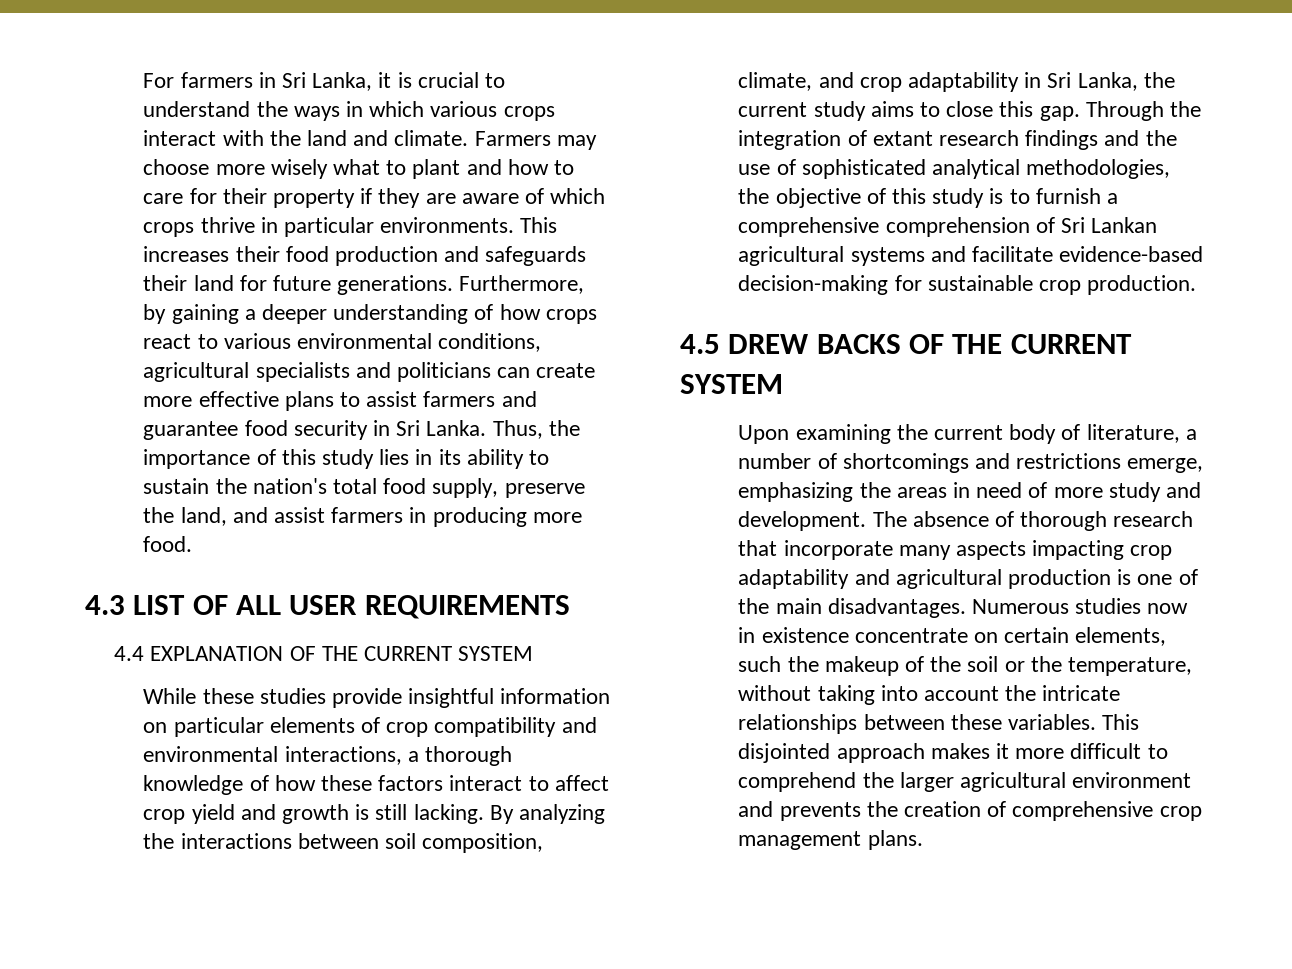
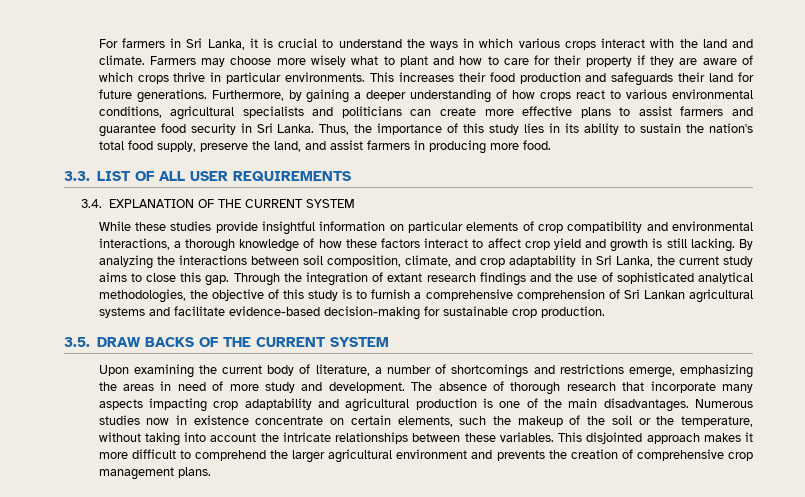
[85,595,125,615] 4.3 -> [64,171,90,181] 3.3.
[114,646,145,661] 4.4 -> [81,199,103,208] 3.4.
[680,334,809,354] 4.5 DREW -> [64,337,141,347] 3.5. DRAW

